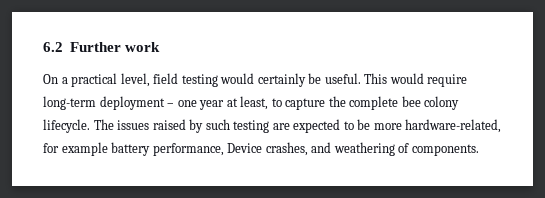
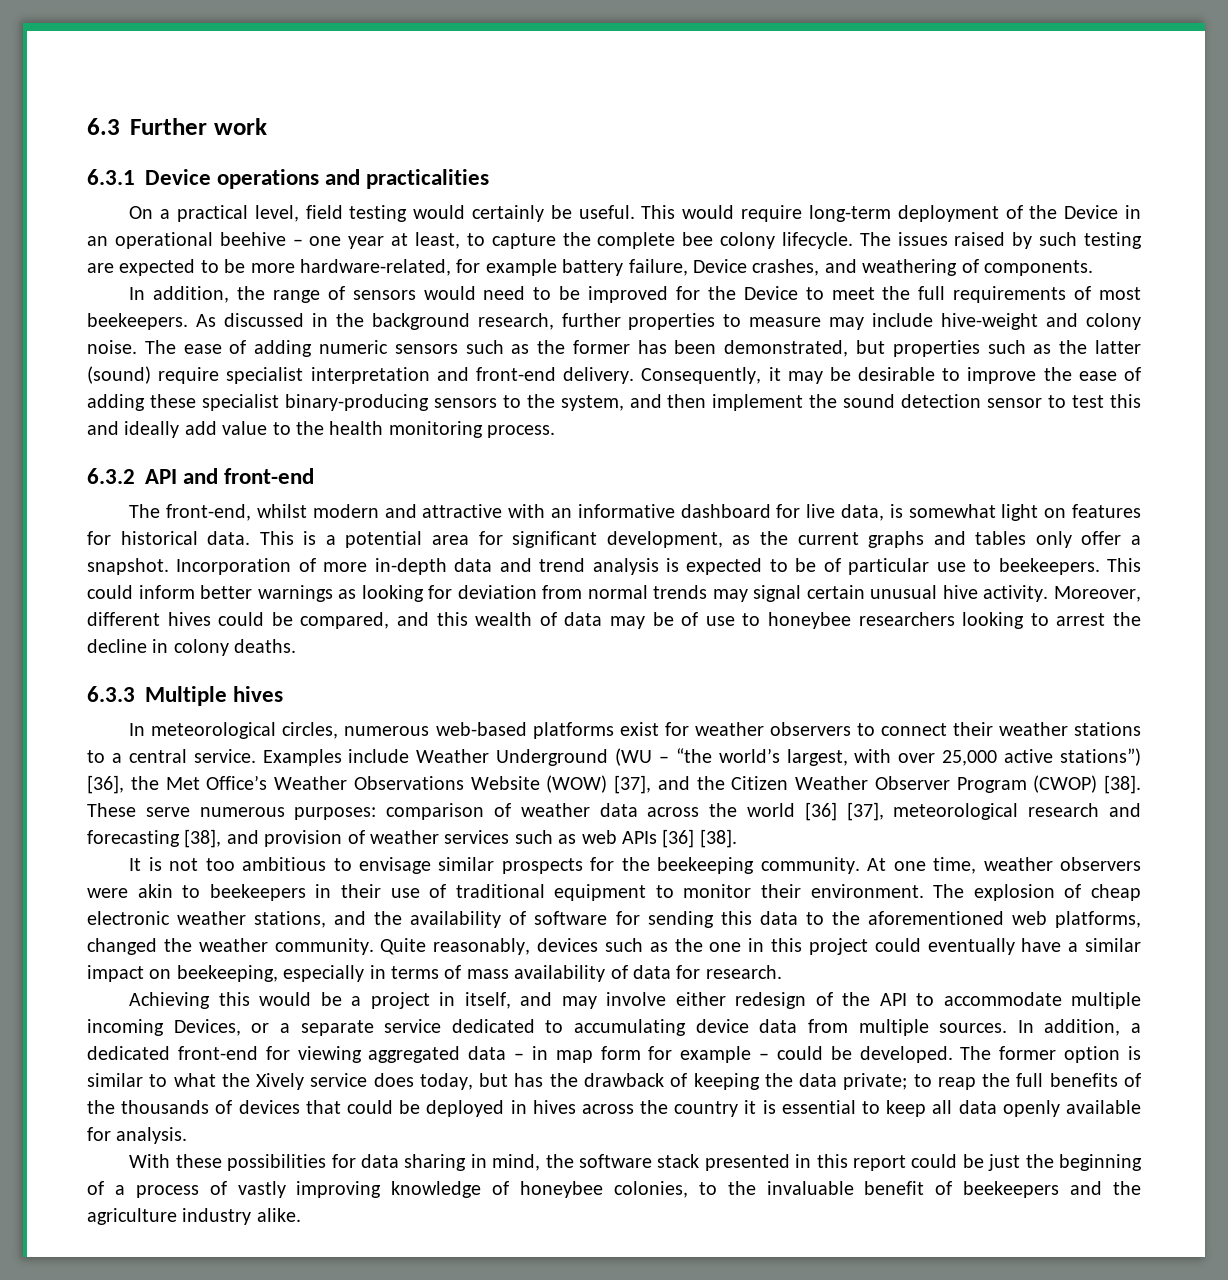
[43,42,63,52] 6.2 -> [87,118,120,135] 6.3
(160, 47) none -> [87,169,490,189] // 6.3.1 Device operations and practicalities
(165, 103) none -> [1005,205,1141,219] [87,232,286,249] of the Device in an operational beehive
[152,143,224,156] performance, -> [628,259,688,276] failure,
(479, 150) none -> [129,286,1142,303] [87,313,1141,330] [87,340,1141,357] [87,366,1141,384] [87,394,1142,411] [87,421,556,438] [87,468,315,484] [129,504,1141,521] [87,531,1141,548] [87,558,1142,575] [87,585,1141,602] [87,612,1142,629] [87,639,297,656] [87,686,284,706] [129,722,1141,739] [87,748,1141,766] [87,775,1141,794] [87,802,1141,821] [87,829,737,848] [129,857,1141,874] [87,884,1142,901] [87,911,1141,928] [87,938,1142,955] [87,965,782,982] [129,992,1141,1009] [87,1019,1141,1036] [87,1046,1142,1063] [87,1073,1141,1090] [87,1100,1141,1117] [87,1127,188,1144] [129,1154,1142,1171] [87,1181,1141,1198] [87,1208,301,1225] // In addition, the range of sensors would need to be improved for the Device to meet the full requirements of most beekeepers. As discussed in the background research, further properties to measure may include hive-weight and colony noise. The ease of adding numeric sensors such as the former has been demonstrated, but properties such as the latter (sound) require specialist interpretation and front-end delivery. Consequently, it may be desirable to improve the ease of adding these specialist binary-producing sensors to the system, and then implement the sound detection sensor to test this and ideally add value to the health monitoring process. // 6.3.2 API and front-end // The front-end, whilst modern and attractive with an informative dashboard for live data, is somewhat light on features for historical data. This is a potential area for significant development, as the current graphs and tables only offer a snapshot. Incorporation of more in-depth data and trend analysis is expected to be of particular use to beekeepers. This could inform better warnings as looking for deviation from normal trends may signal certain unusual hive activity. Moreover, different hives could be compared, and this wealth of data may be of use to honeybee researchers looking to arrest the decline in colony deaths. // 6.3.3 Multiple hives // In meteorological circles, numerous web-based platforms exist for weather observers to connect their weather stations to a central service. Examples include Weather Underground (WU – “the world’s largest, with over 25,000 active stations”) [36], the Met Office’s Weather Observations Website (WOW) [37], and the Citizen Weather Observer Program (CWOP) [38]. These serve numerous purposes: comparison of weather data across the world [36] [37], meteorological research and forecasting [38], and provision of weather services such as web APIs [36] [38]. // It is not too ambitious to envisage similar prospects for the beekeeping community. At one time, weather observers were akin to beekeepers in their use of traditional equipment to monitor their environment. The explosion of cheap electronic weather stations, and the availability of software for sending this data to the aforementioned web platforms, changed the weather community. Quite reasonably, devices such as the one in this project could eventually have a similar impact on beekeeping, especially in terms of mass availability of data for research. // Achieving this would be a project in itself, and may involve either redesign of the API to accommodate multiple incoming Devices, or a separate service dedicated to accumulating device data from multiple sources. In addition, a dedicated front-end for viewing aggregated data – in map form for example – could be developed. The former option is similar to what the Xively service does today, but has the drawback of keeping the data private; to reap the full benefits of the thousands of devices that could be deployed in hives across the country it is essential to keep all data openly available for analysis. // With these possibilities for data sharing in mind, the software stack presented in this report could be just the beginning of a process of vastly improving knowledge of honeybee colonies, to the invaluable benefit of beekeepers and the agriculture industry alike.

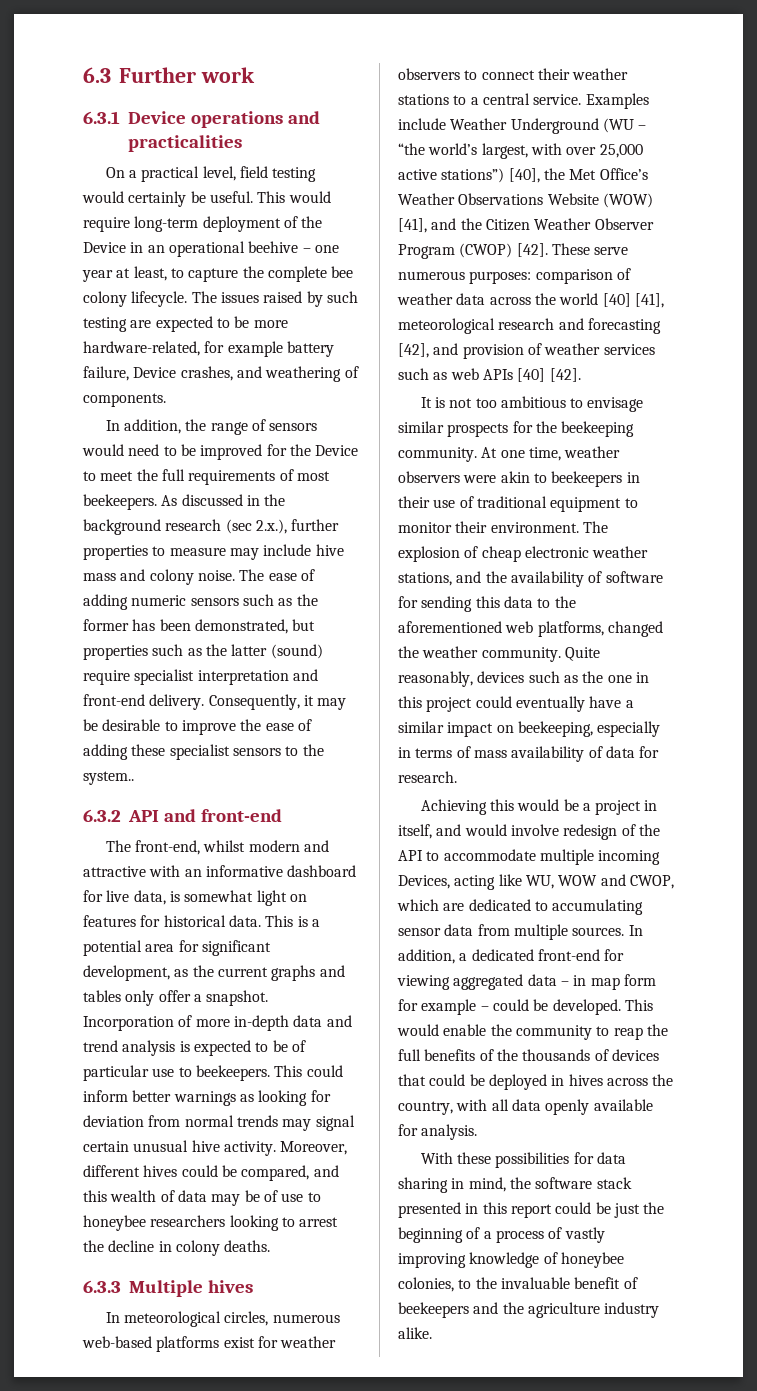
[477,313,554,330] research, -> [165,519,287,534] research (sec 2.x.),
[941,313,1039,330] hive-weight -> [315,544,344,556] [83,573,116,581] hive mass
[284,394,429,411] binary-producing -> (230, 752) none
[560,394,1142,411] [87,421,556,438] system, and then implement the sound detection sensor to test this and ideally add value to the health monitoring process. -> [83,771,134,785] system..
[87,775,124,794] [36], -> [508,168,540,183] [40],
[614,775,651,794] [37], -> [398,218,427,233] [41],
[1104,775,1141,794] [38]. -> [516,243,548,257] [42].
[804,802,884,821] [36] [37], -> [602,293,664,308] [40] [41],
[184,829,222,848] [38], -> [398,343,429,358] [42],
[662,829,737,848] [36] [38]. -> [517,368,581,382] [40] [42].
[561,992,726,1009] may involve either -> [464,824,559,836] would involve
[251,1019,442,1036] or a separate service -> [454,874,674,890] [397,899,465,911] acting like WU, WOW and CWOP, which are
[695,1019,749,1033] device -> [398,928,441,936] sensor
[960,1046,1142,1063] [87,1073,908,1090] The former option is similar to what the Xively service does today, but has the drawback of keeping the data private; -> [624,999,653,1011] [397,1024,592,1040] This would enable the community
[674,1100,927,1117] country it is essential to keep -> [398,1099,488,1115] country, with

